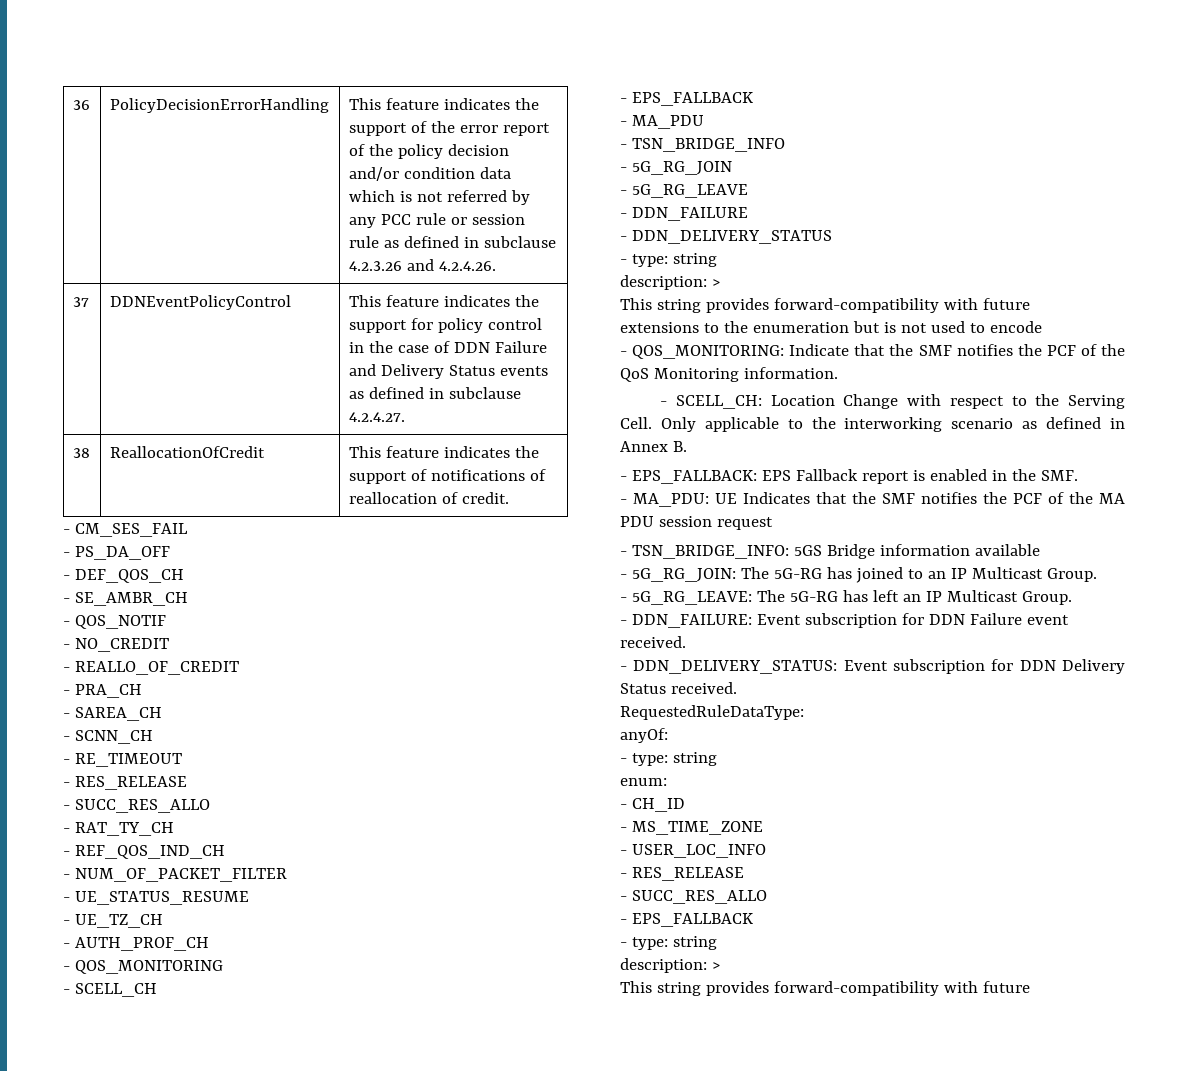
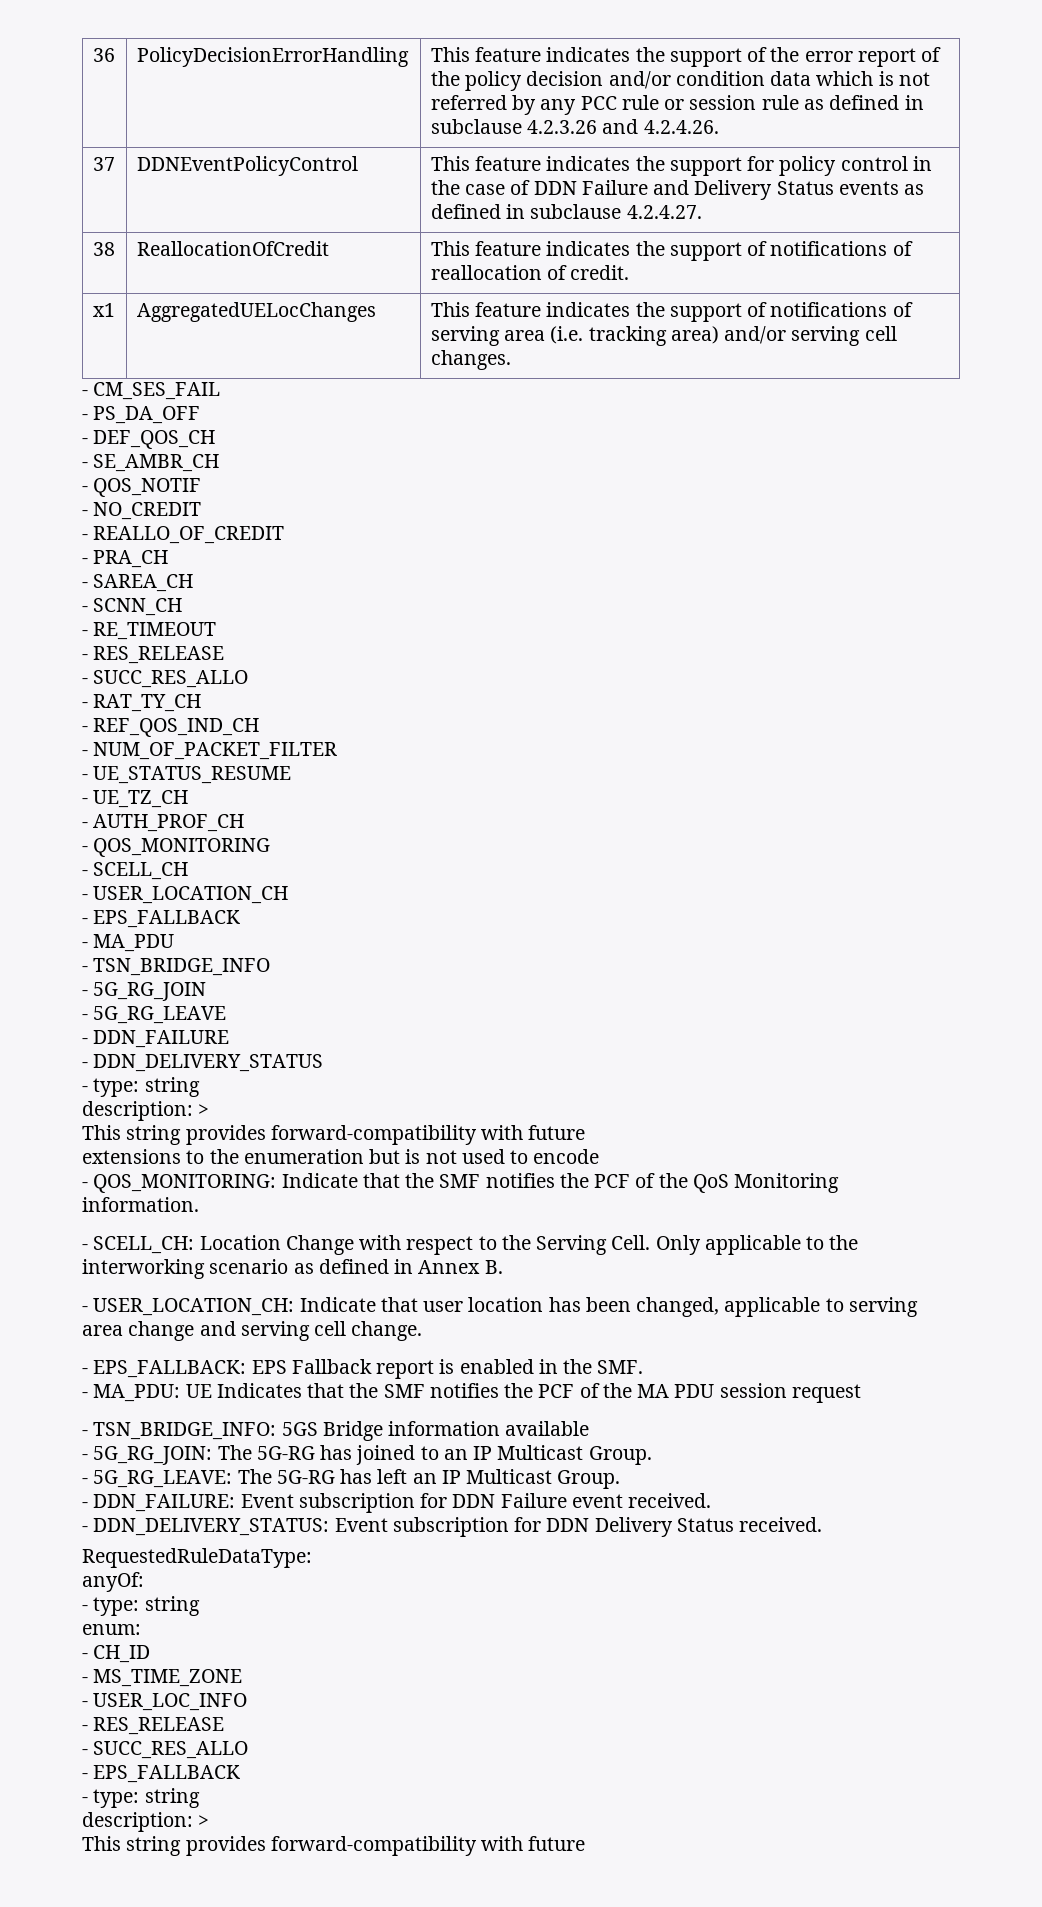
(509, 498) none -> [92,303,115,317] [136,302,376,322] [430,302,913,322] [430,326,897,346] [430,350,511,370] // x1 | AggregatedUELocChanges | This feature indicates the support of notifications of serving area (i.e. tracking area) and/or serving cell changes.
(157, 990) none -> [82,886,289,904] // - USER_LOCATION_CH
(687, 446) none -> [82,1297,918,1317] [82,1321,423,1341] // - USER_LOCATION_CH: Indicate that user location has been changed, applicable to serving area change and serving cell change.

